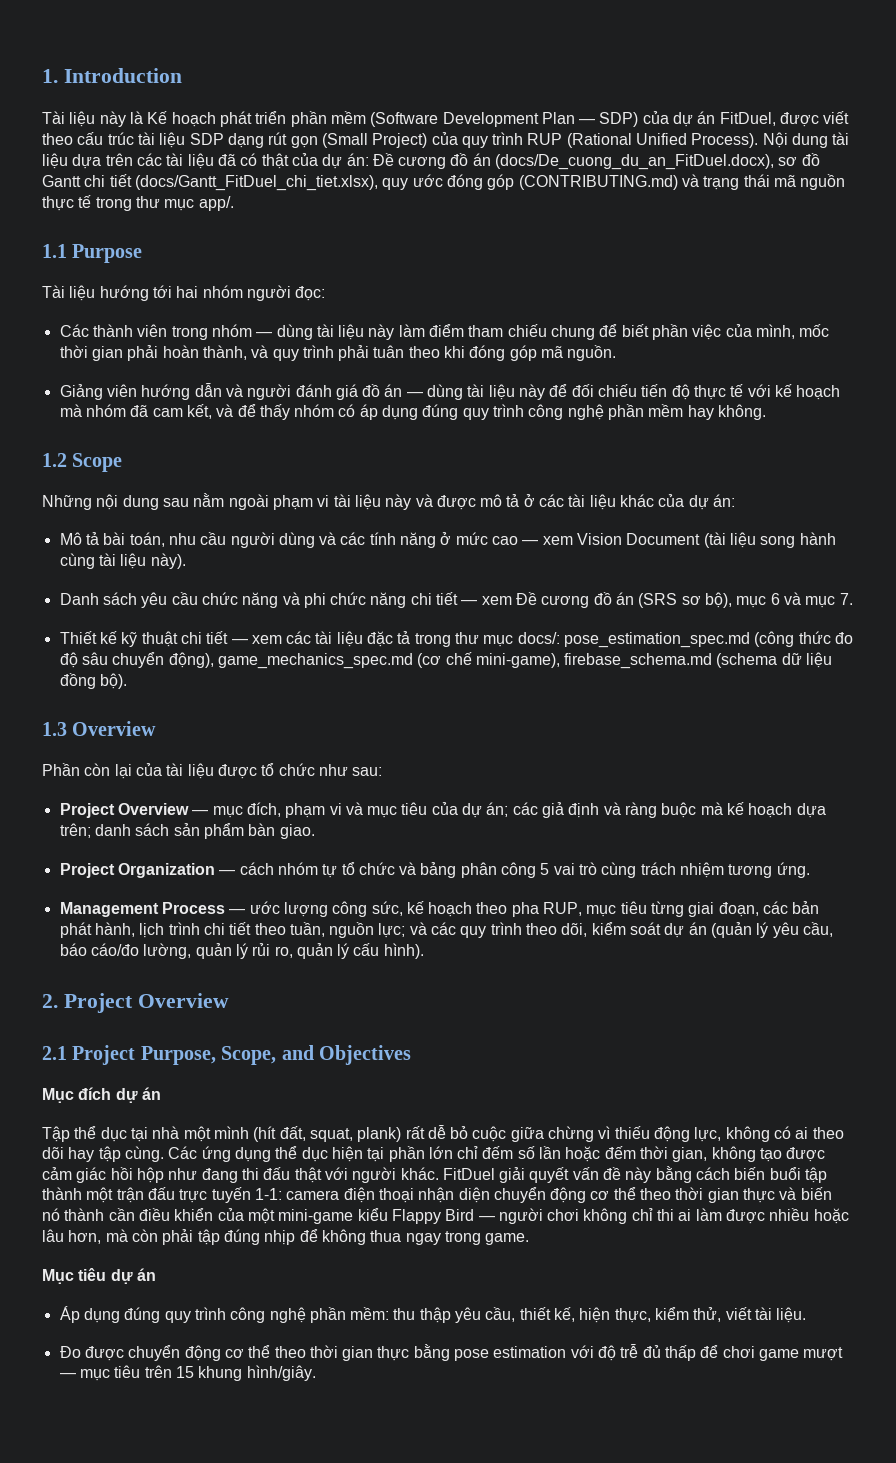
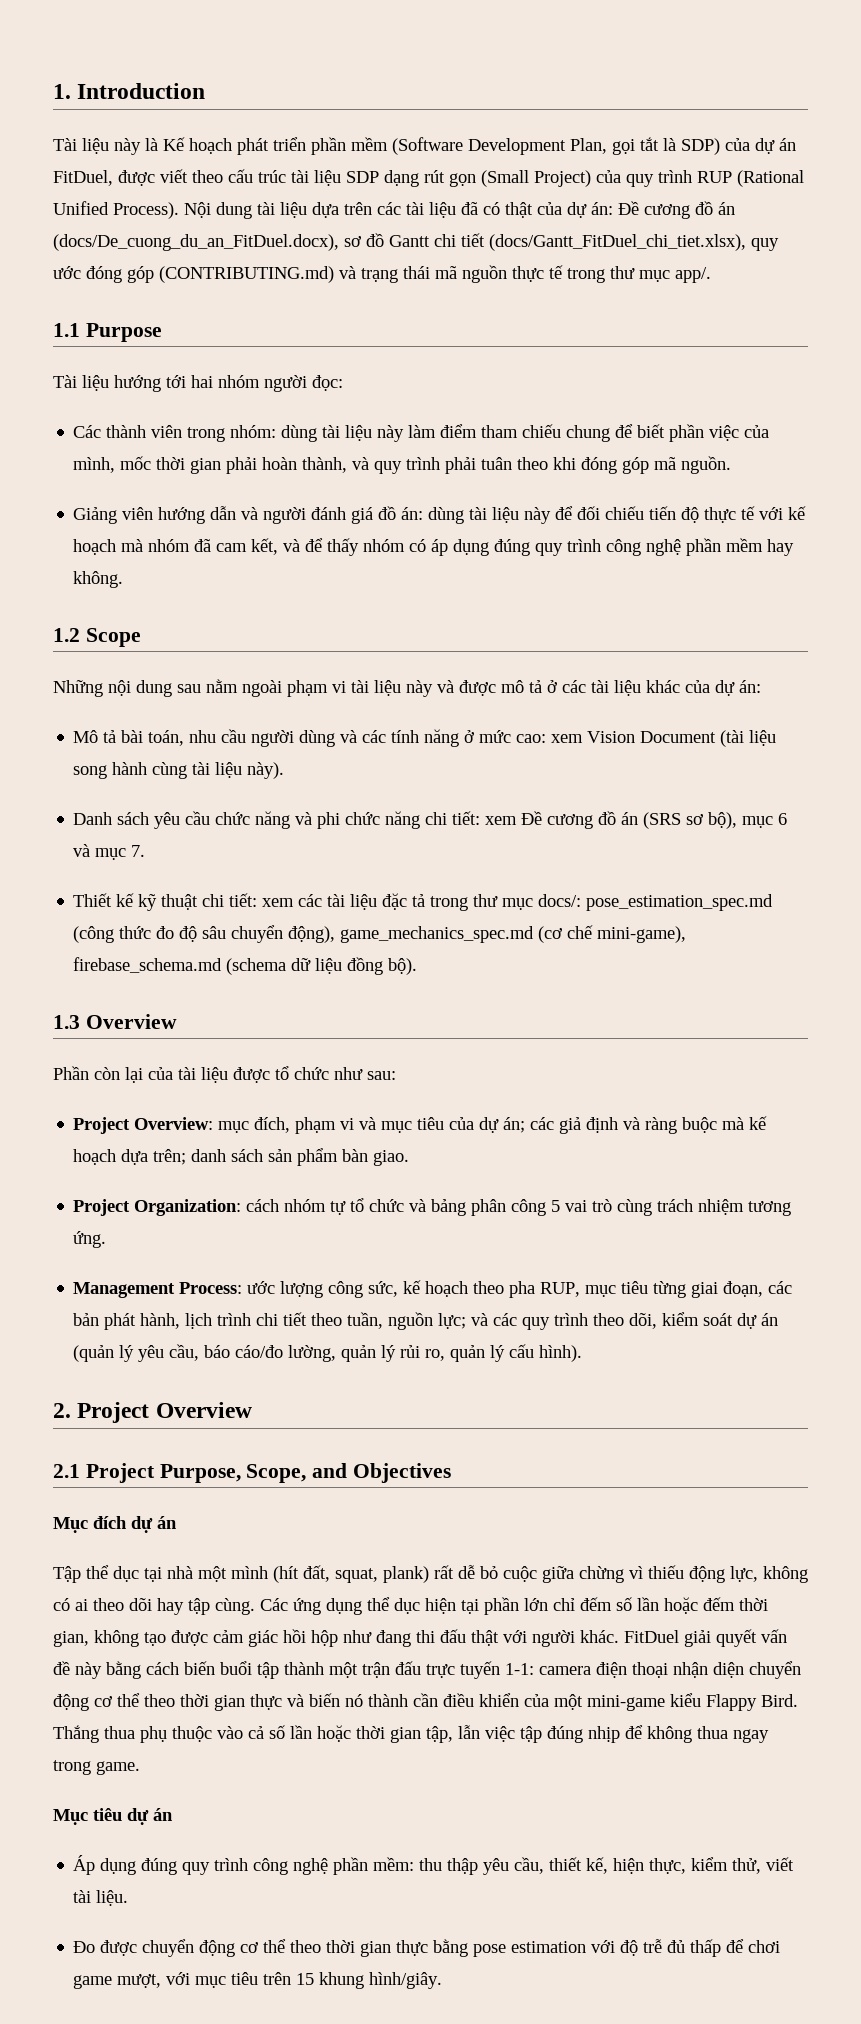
[541,112,596,124] Plan — -> [570,137,676,155] Plan, gọi tắt là
[211,324,273,337] nhóm — -> [230,425,277,438] nhóm:
[384,384,423,397] án — -> [401,507,424,520] án:
[492,536,539,545] cao — -> [516,734,547,743] cao:
[436,592,478,605] tiết — -> [452,811,481,825] tiết:
[206,631,248,644] tiết — -> [229,893,258,907] tiết:
[117,803,209,815] Overview — -> [134,1117,214,1130] Overview:
[117,863,236,878] Organization — -> [134,1199,242,1216] Organization:
[161,902,246,914] Process — -> [179,1282,243,1294] Process:
[445,1208,849,1224] [42,1229,194,1245] Bird — người chơi không chỉ thi ai làm được nhiều hoặc lâu hơn, mà còn phải -> [761,1694,798,1707] [53,1725,515,1743] Bird. Thắng thua phụ thuộc vào cả số lần hoặc thời gian tập, lẫn việc
[803,1347,844,1361] [59,1373,76,1378] mượt — -> [117,1972,191,1988] mượt, với

